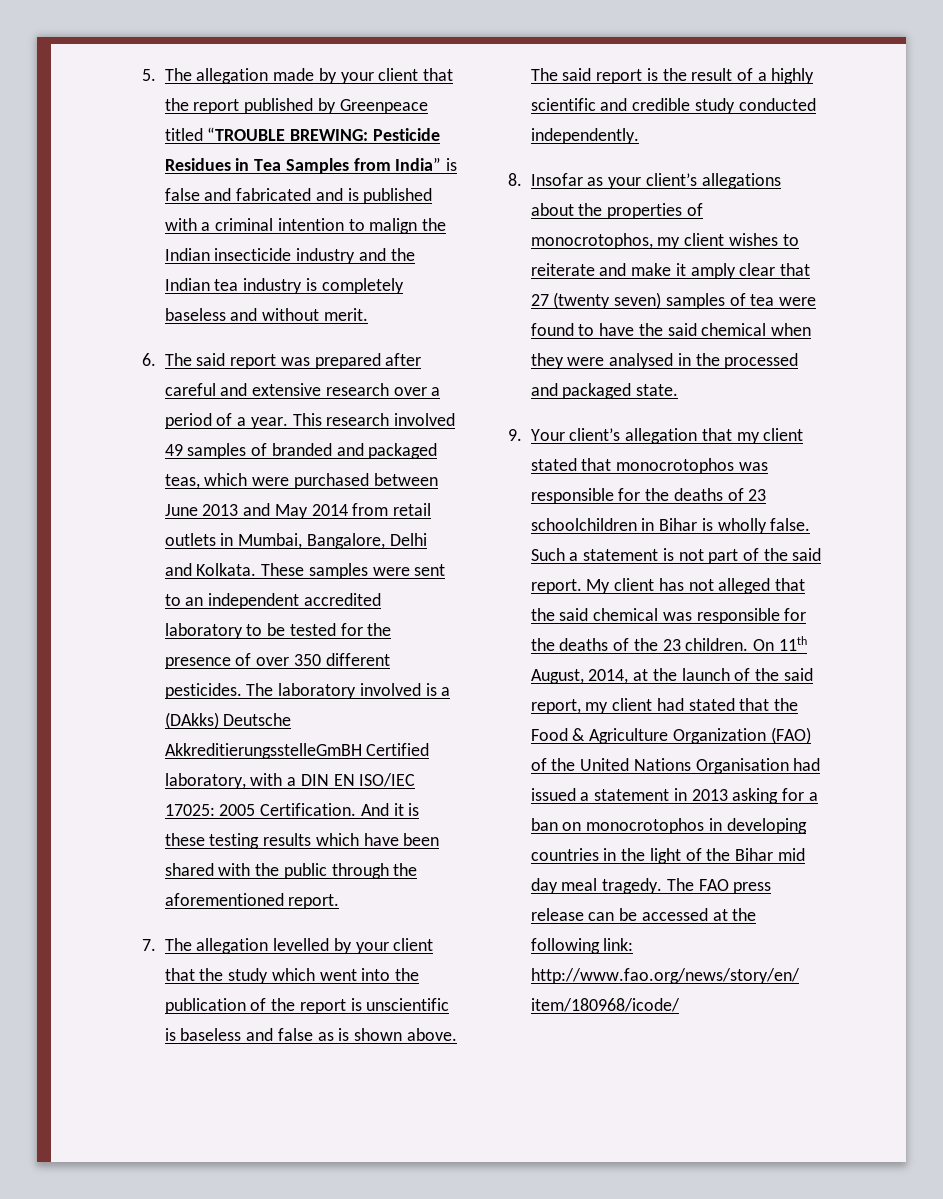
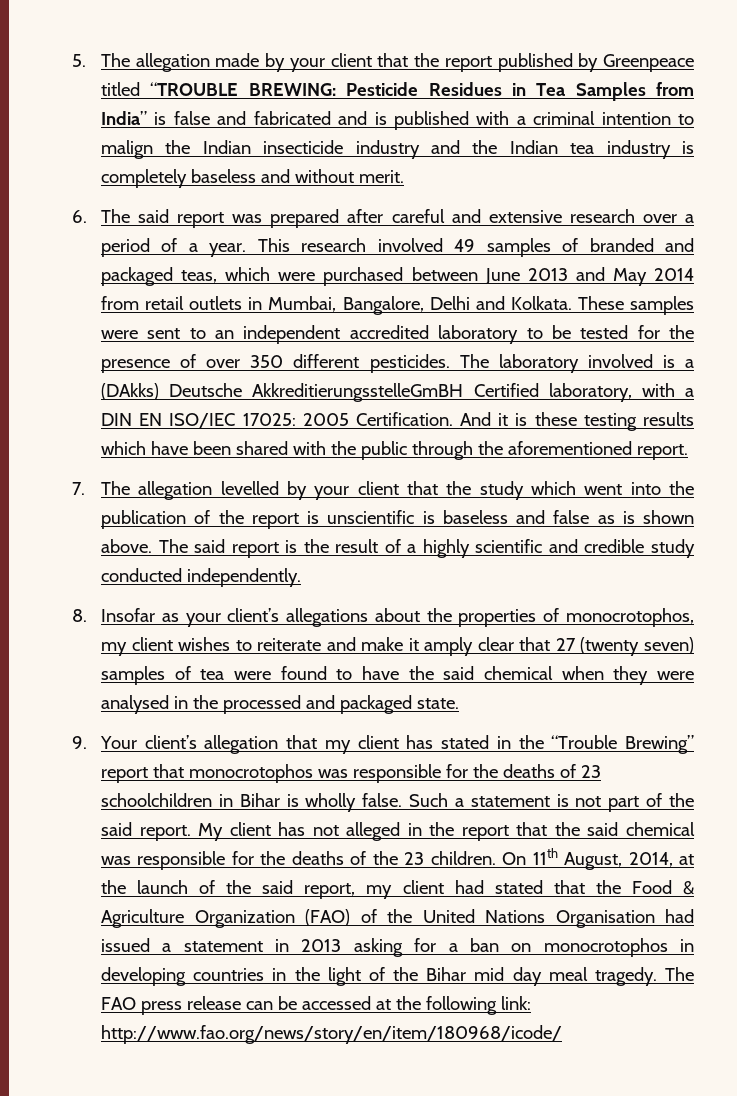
[530,458,577,471] stated -> [406,735,694,754] [101,767,149,783] has stated in the “Trouble Brewing” report
(771, 586) none -> [407,822,509,841] in the report

